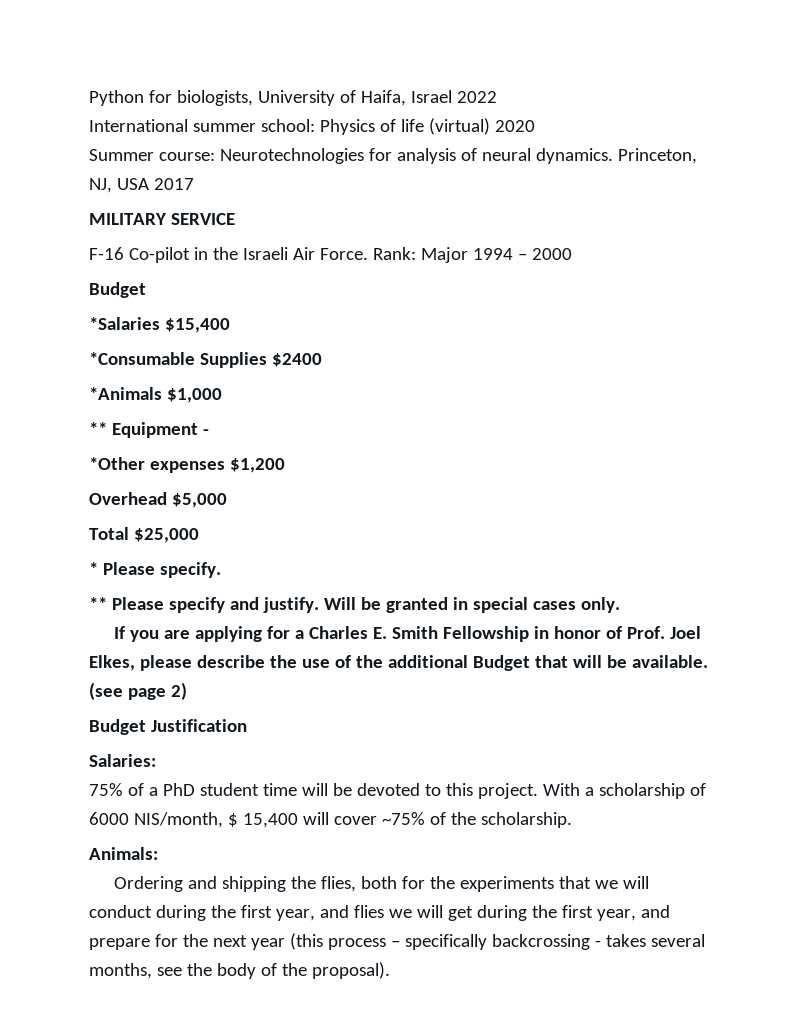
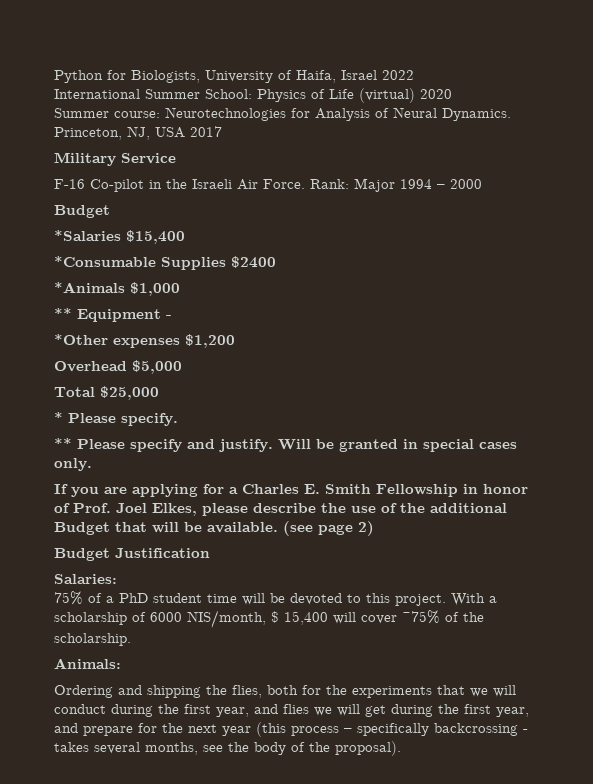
[176,90,253,106] biologists, -> [131,70,200,83] Biologists,
[192,119,315,132] summer school: -> [145,89,252,99] Summer School:
[400,119,424,132] life -> [329,89,354,99] Life
[396,148,613,164] analysis of neural dynamics. -> [315,107,511,121] Analysis of Neural Dynamics.
[89,213,235,225] MILITARY SERVICE -> [54,152,176,166] Military Service

